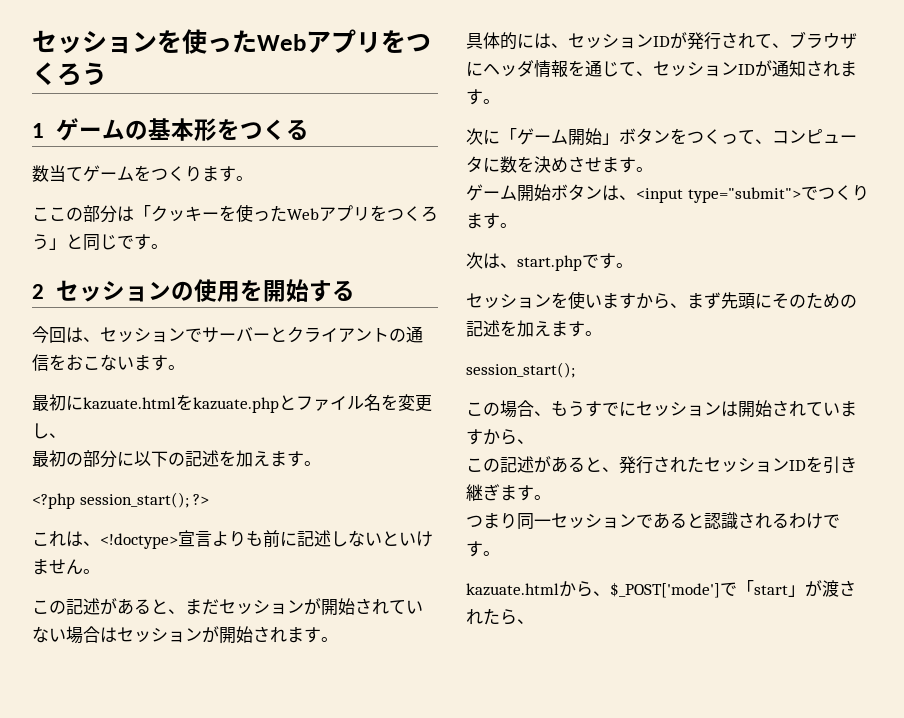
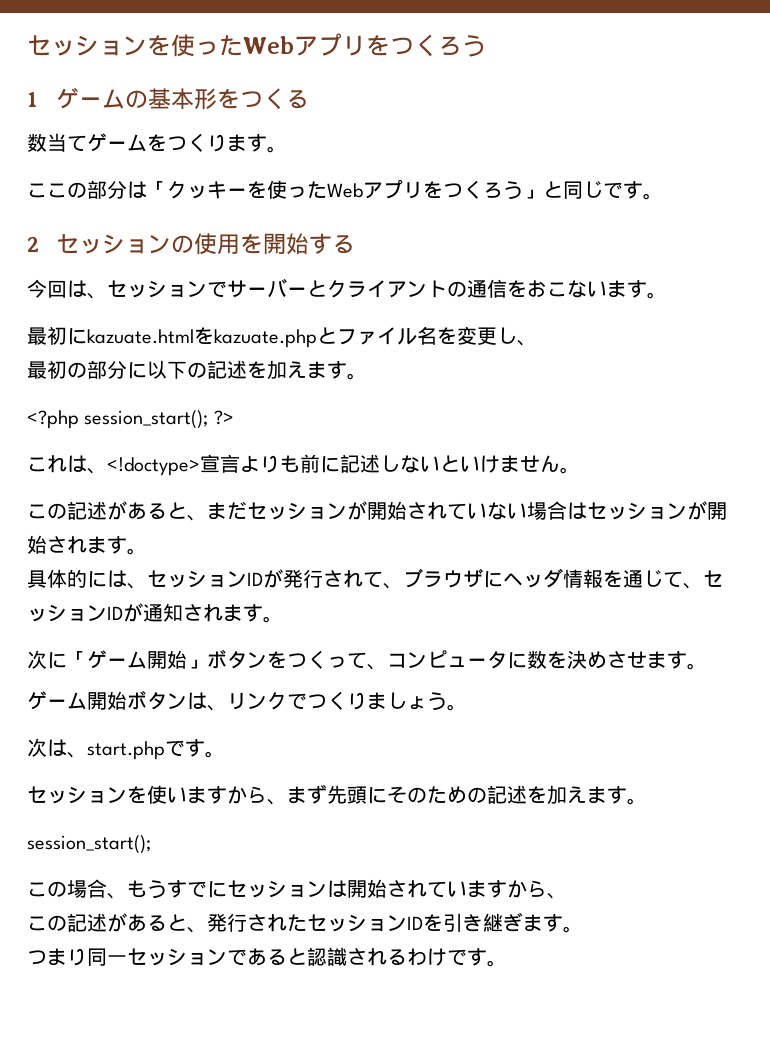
[636,187,801,203] <input type="submit"> -> [227,692,287,710] リンク
[483,213,500,229] す -> [387,692,447,711] しょう
[466,580,856,598] [466,608,534,625] // kazuate.htmlから、$_POST['mode']で「start」が渡されたら、 -> (507, 963) none

